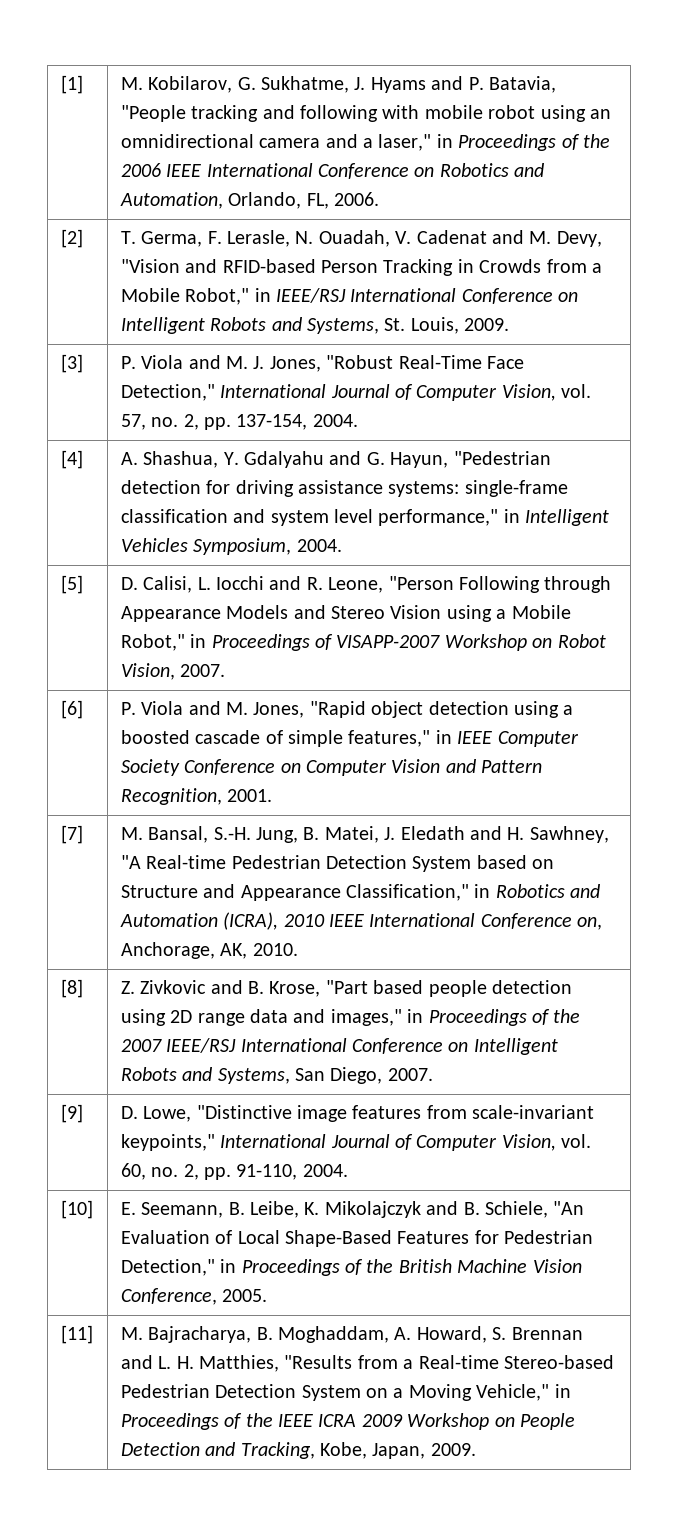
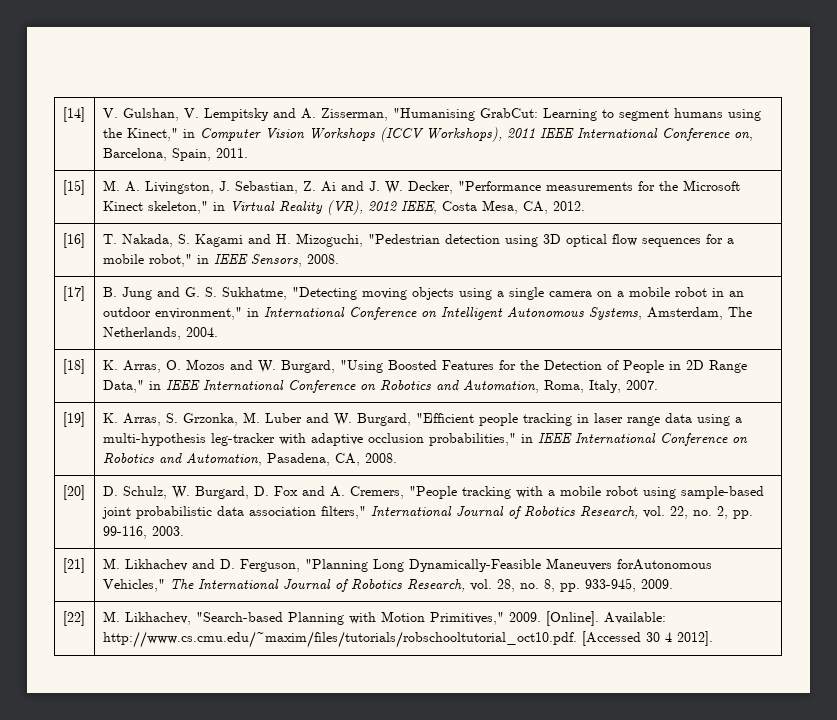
[60,75,83,94] [120,76,557,93] [120,105,612,122] [120,134,611,151] [120,163,545,179] [119,192,380,209] [60,229,83,248] [120,230,602,247] [120,259,603,276] [120,288,579,305] [120,317,510,334] [60,354,83,373] [120,355,525,372] [120,384,592,401] [120,414,358,430] [60,450,83,469] [120,451,551,468] [120,480,568,497] [120,509,610,526] [120,538,342,555] [60,575,83,594] [120,576,612,593] [120,605,571,622] [120,634,606,651] [120,663,226,680] [60,700,83,719] [120,701,574,718] [120,730,579,747] [120,759,543,776] [120,788,273,805] [60,825,83,844] [120,826,609,843] [120,855,555,872] [120,884,601,901] [119,912,603,930] [120,942,298,959] [60,979,83,998] [120,980,573,997] [120,1009,581,1026] [120,1038,558,1055] [120,1067,433,1084] [60,1104,83,1123] [120,1105,595,1122] [120,1134,592,1151] [120,1163,348,1180] [60,1200,93,1219] [120,1201,585,1218] [120,1230,594,1247] [120,1259,582,1276] [120,1288,268,1305] [60,1325,93,1344] [120,1326,583,1343] [120,1355,615,1372] [120,1384,571,1401] [120,1413,576,1430] [120,1442,476,1459] [1] | M. Kobilarov, G. Sukhatme, J. Hyams and P. Batavia, "People tracking and following with mobile robot using an omnidirectional camera and a laser," in Proceedings of the 2006 IEEE International Conference on Robotics and Automation, Orlando, FL, 2006. // [2] | T. Germa, F. Lerasle, N. Ouadah, V. Cadenat and M. Devy, "Vision and RFID-based Person Tracking in Crowds from a Mobile Robot," in IEEE/RSJ International Conference on Intelligent Robots and Systems, St. Louis, 2009. // [3] | P. Viola and M. J. Jones, "Robust Real-Time Face Detection," International Journal of Computer Vision, vol. 57, no. 2, pp. 137-154, 2004. // [4] | A. Shashua, Y. Gdalyahu and G. Hayun, "Pedestrian detection for driving assistance systems: single-frame classification and system level performance," in Intelligent Vehicles Symposium, 2004. // [5] | D. Calisi, L. Iocchi and R. Leone, "Person Following through Appearance Models and Stereo Vision using a Mobile Robot," in Proceedings of VISAPP-2007 Workshop on Robot Vision, 2007. // [6] | P. Viola and M. Jones, "Rapid object detection using a boosted cascade of simple features," in IEEE Computer Society Conference on Computer Vision and Pattern Recognition, 2001. // [7] | M. Bansal, S.-H. Jung, B. Matei, J. Eledath and H. Sawhney, "A Real-time Pedestrian Detection System based on Structure and Appearance Classification," in Robotics and Automation (ICRA), 2010 IEEE International Conference on, Anchorage, AK, 2010. // [8] | Z. Zivkovic and B. Krose, "Part based people detection using 2D range data and images," in Proceedings of the 2007 IEEE/RSJ International Conference on Intelligent Robots and Systems, San Diego, 2007. // [9] | D. Lowe, "Distinctive image features from scale-invariant keypoints," International Journal of Computer Vision, vol. 60, no. 2, pp. 91-110, 2004. // [10] | E. Seemann, B. Leibe, K. Mikolajczyk and B. Schiele, "An Evaluation of Local Shape-Based Features for Pedestrian Detection," in Proceedings of the British Machine Vision Conference, 2005. // [11] | M. Bajracharya, B. Moghaddam, A. Howard, S. Brennan and L. H. Matthies, "Results from a Real-time Stereo-based Pedestrian Detection System on a Moving Vehicle," in Proceedings of the IEEE ICRA 2009 Workshop on People Detection and Tracking, Kobe, Japan, 2009. -> [62,107,85,122] [102,108,761,121] [102,127,753,142] [102,148,248,161] [62,180,85,195] [102,180,740,194] [102,200,585,215] [62,233,85,248] [102,233,734,247] [102,254,339,267] [62,286,85,301] [102,287,744,300] [102,307,752,320] [102,327,218,340] [62,359,85,374] [102,359,747,373] [102,380,658,393] [62,412,85,427] [102,412,742,426] [102,433,748,446] [102,453,397,466] [62,485,85,500] [102,486,764,499] [101,506,753,519] [102,526,184,539] [62,558,85,573] [102,558,712,572] [102,578,673,592] [62,611,85,626] [102,611,666,626] [102,631,713,648] [14] | V. Gulshan, V. Lempitsky and A. Zisserman, "Humanising GrabCut: Learning to segment humans using the Kinect," in Computer Vision Workshops (ICCV Workshops), 2011 IEEE International Conference on, Barcelona, Spain, 2011. // [15] | M. A. Livingston, J. Sebastian, Z. Ai and J. W. Decker, "Performance measurements for the Microsoft Kinect skeleton," in Virtual Reality (VR), 2012 IEEE, Costa Mesa, CA, 2012. // [16] | T. Nakada, S. Kagami and H. Mizoguchi, "Pedestrian detection using 3D optical flow sequences for a mobile robot," in IEEE Sensors, 2008. // [17] | B. Jung and G. S. Sukhatme, "Detecting moving objects using a single camera on a mobile robot in an outdoor environment," in International Conference on Intelligent Autonomous Systems, Amsterdam, The Netherlands, 2004. // [18] | K. Arras, O. Mozos and W. Burgard, "Using Boosted Features for the Detection of People in 2D Range Data," in IEEE International Conference on Robotics and Automation, Roma, Italy, 2007. // [19] | K. Arras, S. Grzonka, M. Luber and W. Burgard, "Efficient people tracking in laser range data using a multi-hypothesis leg-tracker with adaptive occlusion probabilities," in IEEE International Conference on Robotics and Automation, Pasadena, CA, 2008. // [20] | D. Schulz, W. Burgard, D. Fox and A. Cremers, "People tracking with a mobile robot using sample-based joint probabilistic data association filters," International Journal of Robotics Research, vol. 22, no. 2, pp. 99-116, 2003. // [21] | M. Likhachev and D. Ferguson, "Planning Long Dynamically-Feasible Maneuvers forAutonomous Vehicles," The International Journal of Robotics Research, vol. 28, no. 8, pp. 933-945, 2009. // [22] | M. Likhachev, "Search-based Planning with Motion Primitives," 2009. [Online]. Available: http://www.cs.cmu.edu/~maxim/files/tutorials/robschooltutorial_oct10.pdf. [Accessed 30 4 2012].

